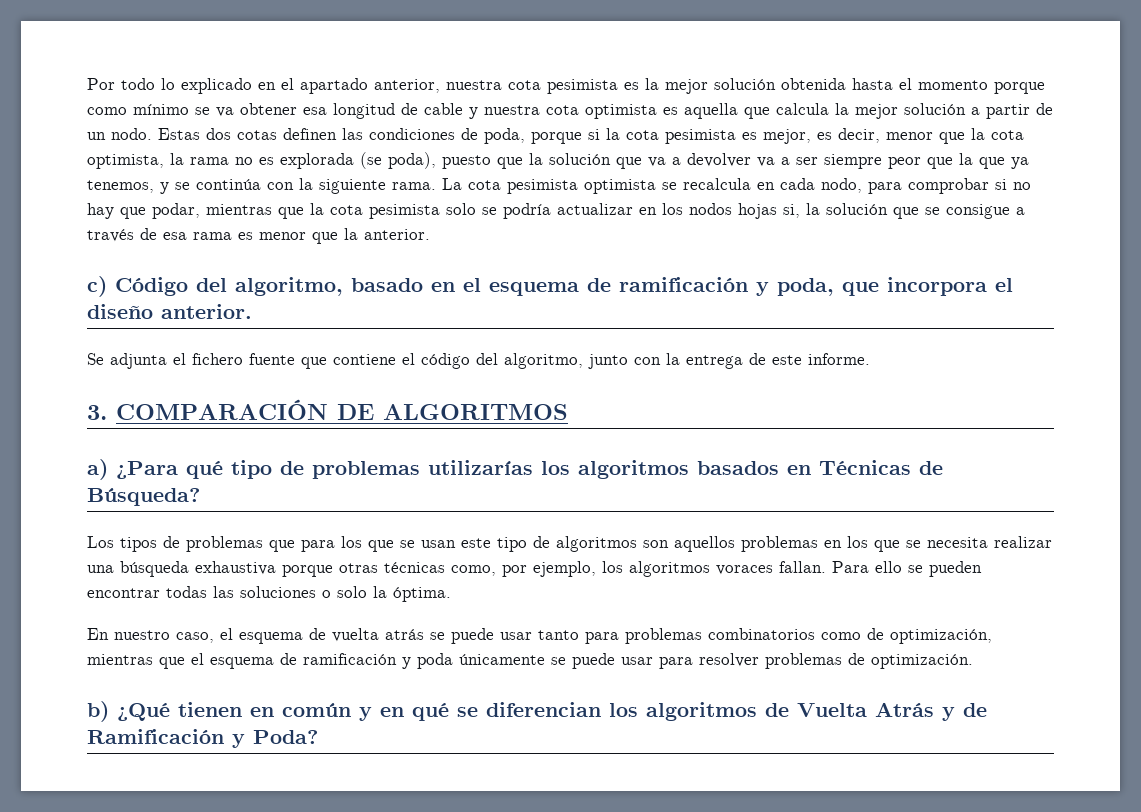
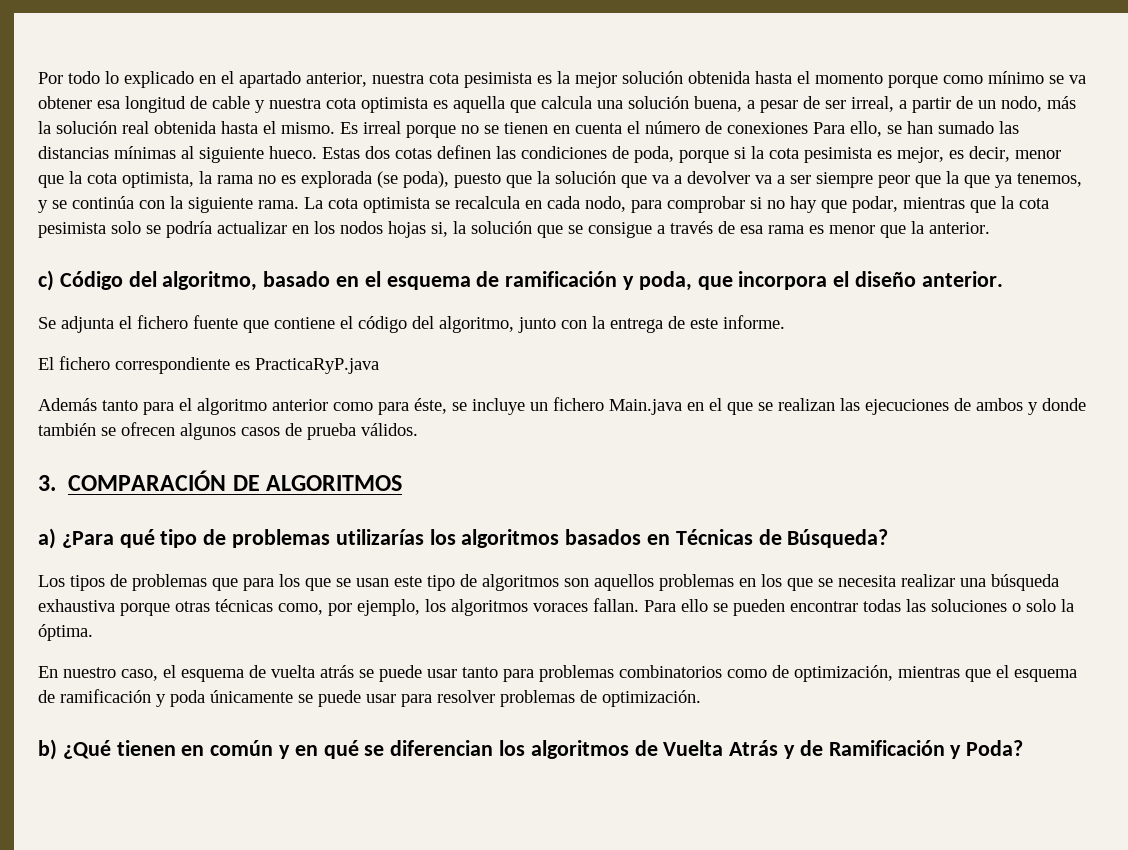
[835,103,1053,119] [87,128,152,140] la mejor solución a partir de un nodo. -> [597,96,1076,113] [38,121,1019,138] [38,146,317,163] una solución buena, a pesar de ser irreal, a partir de un nodo, más la solución real obtenida hasta el mismo. Es irreal porque no se tienen en cuenta el número de conexiones Para ello, se han sumado las distancias mínimas al siguiente hueco.
[507,179,578,194] pesimista -> (358, 203) none
(870, 359) none -> [38,356,379,374] [38,397,1086,415] [38,422,418,440] // El fichero correspondiente es PracticaRyP.java // Además tanto para el algoritmo anterior como para éste, se incluye un fichero Main.java en el que se realizan las ejecuciones de ambos y donde también se ofrecen algunos casos de prueba válidos.

